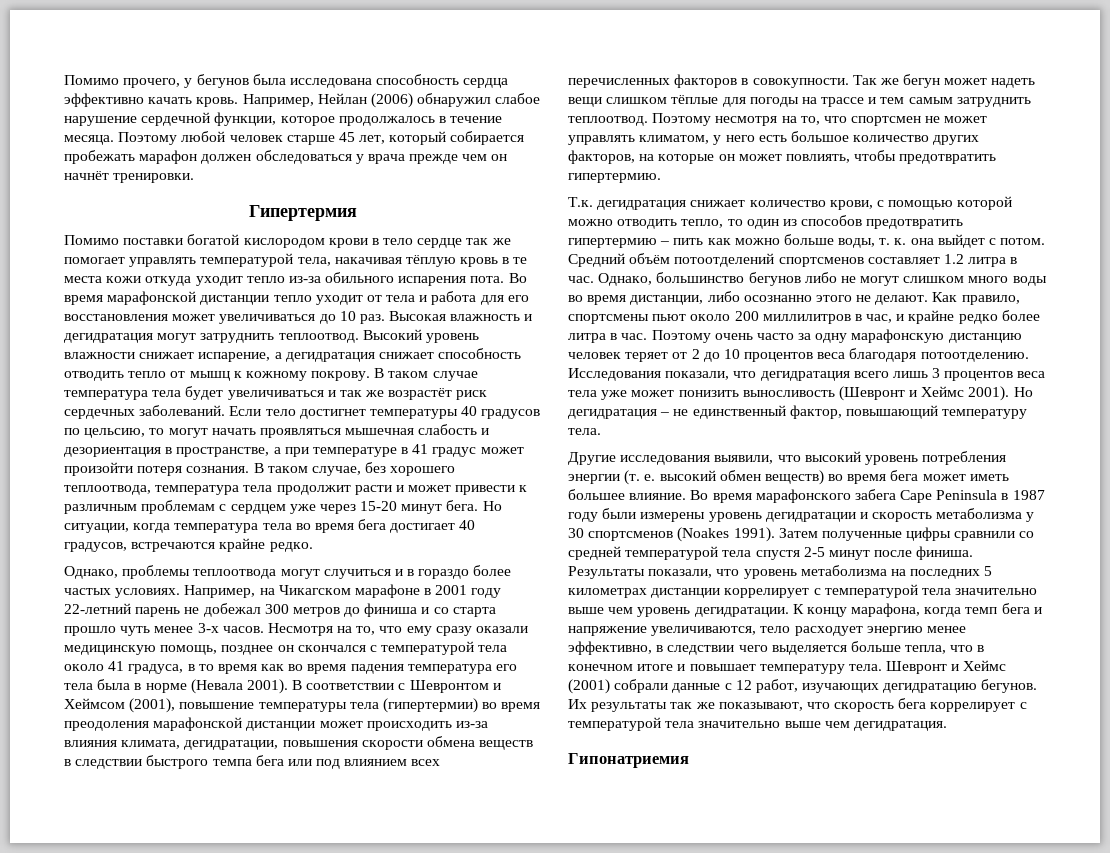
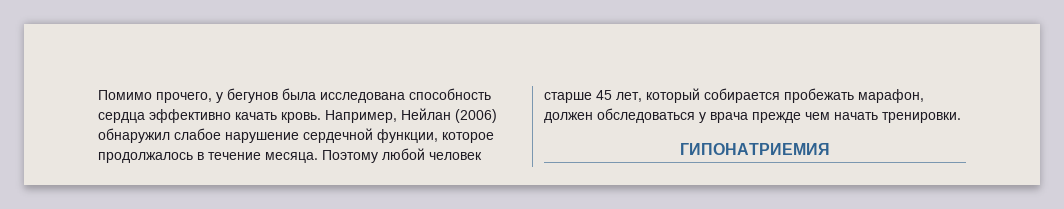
[139,150,198,164] марафон -> [858,89,924,103] марафон,
[491,154,508,161] [64,171,109,180] он начнёт -> [834,112,878,120] начать
[249,205,357,221] [64,234,511,248] [64,253,528,267] [64,272,527,286] [64,291,529,305] [64,311,533,324] [64,329,479,343] [64,348,522,362] [64,368,478,381] [64,386,488,400] [64,405,541,419] [64,424,490,438] [64,444,524,457] [64,462,456,476] [64,485,528,495] [64,500,502,514] [64,519,476,533] [64,538,313,552] [64,565,512,579] [64,584,502,598] [64,603,496,617] [64,623,529,636] [64,641,508,655] [64,661,518,674] [64,679,501,694] [64,698,541,713] [64,717,488,731] [64,736,534,750] [64,755,441,769] [568,74,1036,88] [568,95,1031,107] [568,113,988,126] [568,131,980,145] [568,150,997,164] [568,173,661,183] [568,196,1013,210] [568,215,964,229] [568,234,1046,248] [568,253,1018,267] [568,272,1047,286] [568,291,1020,305] [568,310,1040,324] [568,329,1022,343] [568,348,1029,362] [568,368,1046,381] [568,386,1033,401] [568,405,1028,419] [568,428,601,435] [568,451,1007,465] [568,470,1009,485] [568,489,1045,503] [568,508,1035,522] [568,527,1035,542] [568,546,974,560] [568,565,993,579] [568,584,1038,598] [568,603,1042,617] [568,626,966,636] [568,641,985,655] [568,660,1007,674] [568,679,1038,694] [568,698,1027,712] [568,717,947,731] [568,753,689,768] Гипертермия // Помимо поставки богатой кислородом крови в тело сердце так же помогает управлять температурой тела, накачивая тёплую кровь в те места кожи откуда уходит тепло из-за обильного испарения пота. Во время марафонской дистанции тепло уходит от тела и работа для его восстановления может увеличиваться до 10 раз. Высокая влажность и дегидратация могут затруднить теплоотвод. Высокий уровень влажности снижает испарение, а дегидратация снижает способность отводить тепло от мышц к кожному покрову. В таком случае температура тела будет увеличиваться и так же возрастёт риск сердечных заболеваний. Если тело достигнет температуры 40 градусов по цельсию, то могут начать проявляться мышечная слабость и дезориентация в пространстве, а при температуре в 41 градус может произойти потеря сознания. В таком случае, без хорошего теплоотвода, температура тела продолжит расти и может привести к различным проблемам с сердцем уже через 15-20 минут бега. Но ситуации, когда температура тела во время бега достигает 40 градусов, встречаются крайне редко. // Однако, проблемы теплоотвода могут случиться и в гораздо более частых условиях. Например, на Чикагском марафоне в 2001 году 22-летний парень не добежал 300 метров до финиша и со старта прошло чуть менее 3-х часов. Несмотря на то, что ему сразу оказали медицинскую помощь, позднее он скончался с температурой тела около 41 градуса, в то время как во время падения температура его тела была в норме (Невала 2001). В соответствии с Шевронтом и Хеймсом (2001), повышение температуры тела (гипертермии) во время преодоления марафонской дистанции может происходить из-за влияния климата, дегидратации, повышения скорости обмена веществ в следствии быстрого темпа бега или под влиянием всех перечисленных факторов в совокупности. Так же бегун может надеть вещи слишком тёплые для погоды на трассе и тем самым затруднить теплоотвод. Поэтому несмотря на то, что спортсмен не может управлять климатом, у него есть большое количество других факторов, на которые он может повлиять, чтобы предотвратить гипертермию. // Т.к. дегидратация снижает количество крови, с помощью которой можно отводить тепло, то один из способов предотвратить гипертермию – пить как можно больше воды, т. к. она выйдет с потом. Средний объём потоотделений спортсменов составляет 1.2 литра в час. Однако, большинство бегунов либо не могут слишком много воды во время дистанции, либо осознанно этого не делают. Как правило, спортсмены пьют около 200 миллилитров в час, и крайне редко более литра в час. Поэтому очень часто за одну марафонскую дистанцию человек теряет от 2 до 10 процентов веса благодаря потоотделению. Исследования показали, что дегидратация всего лишь 3 процентов веса тела уже может понизить выносливость (Шевронт и Хеймс 2001). Но дегидратация – не единственный фактор, повышающий температуру тела. // Другие исследования выявили, что высокий уровень потребления энергии (т. е. высокий обмен веществ) во время бега может иметь большее влияние. Во время марафонского забега Cape Peninsula в 1987 году были измерены уровень дегидратации и скорость метаболизма у 30 спортсменов (Noakes 1991). Затем полученные цифры сравнили со средней температурой тела спустя 2-5 минут после финиша. Результаты показали, что уровень метаболизма на последних 5 километрах дистанции коррелирует с температурой тела значительно выше чем уровень дегидратации. К концу марафона, когда темп бега и напряжение увеличиваются, тело расходует энергию менее эффективно, в следствии чего выделяется больше тепла, что в конечном итоге и повышает температуру тела. Шевронт и Хеймс (2001) собрали данные с 12 работ, изучающих дегидратацию бегунов. Их результаты так же показывают, что скорость бега коррелирует с температурой тела значительно выше чем дегидратация. // Гипонатриемия -> [680,143,830,155] ГИПОНАТРИЕМИЯ

